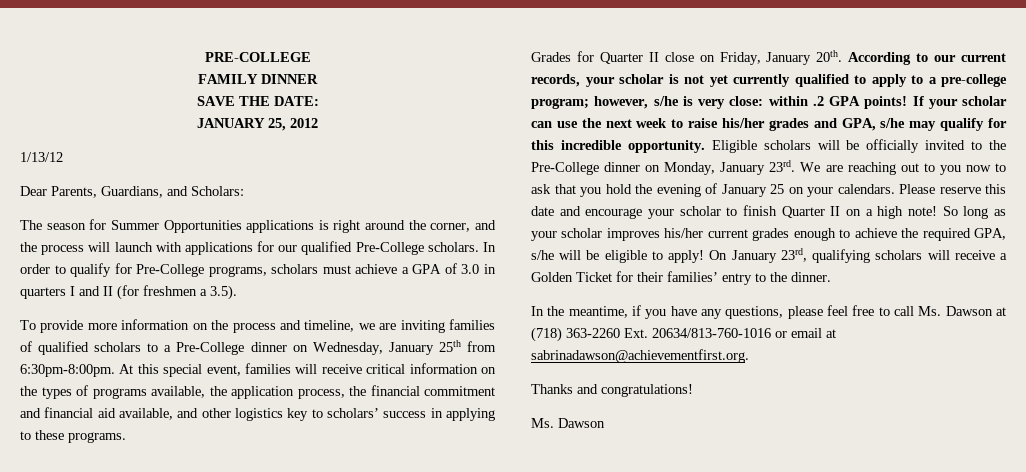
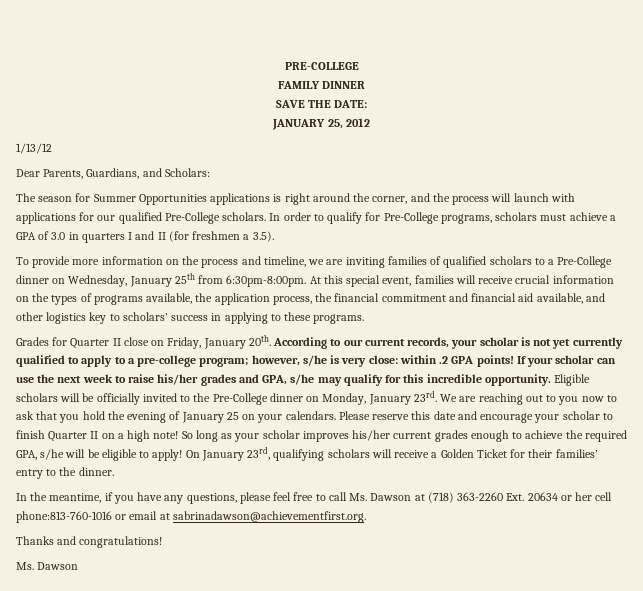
[366,364,406,374] critical -> [515,275,551,284] crucial
[652,328,771,338] 20634/813-760-1016 -> [527,492,613,501] [16,511,112,523] 20634 or her cell phone:813-760-1016

